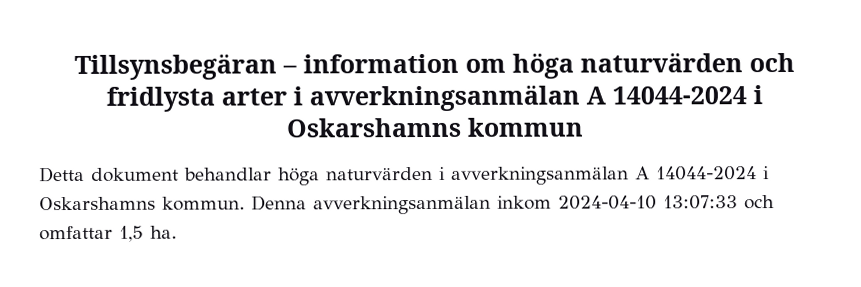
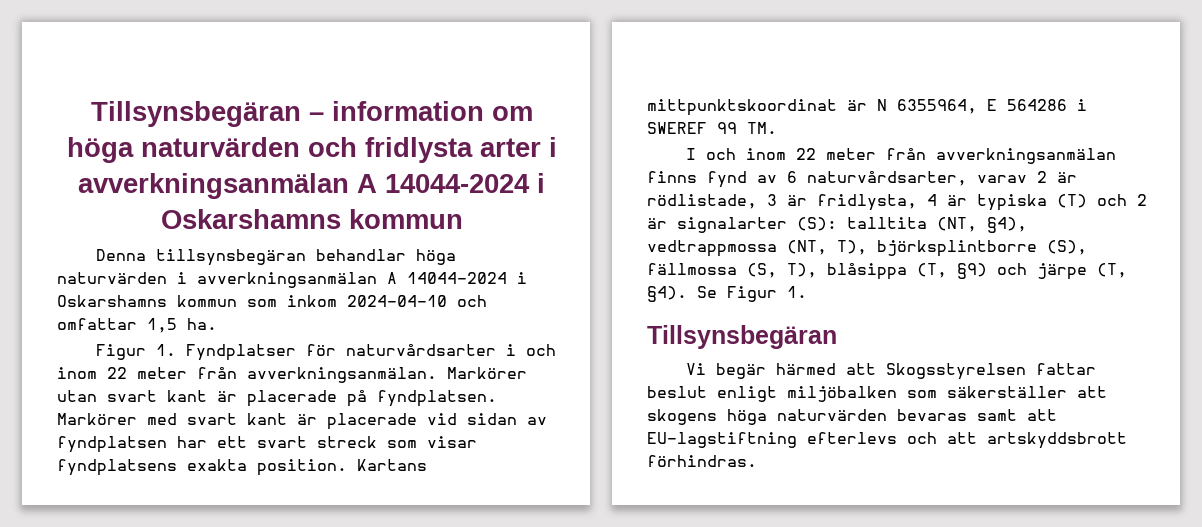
[39,166,179,183] Detta dokument -> [95,249,306,266] Denna tillsynsbegäran
[162,195,491,215] kommun. Denna avverkningsanmälan -> [177,295,277,307] kommun som
[663,195,738,210] 13:07:33 -> (447, 301) none
(177, 232) none -> [95,344,556,361] [57,367,527,383] [57,390,497,407] [57,413,547,430] [57,436,477,453] [57,459,427,476] [647,99,1087,116] [647,122,777,134] [685,148,1116,164] [647,171,1077,188] [647,194,1147,211] [647,217,1027,233] [647,240,1087,257] [647,263,1127,280] [647,286,807,302] [647,325,837,349] [685,363,1096,380] [647,386,1107,402] [647,409,1057,425] [647,432,1127,449] [647,455,757,467] // Figur 1. Fyndplatser för naturvårdsarter i och inom 22 meter från avverkningsanmälan. Markörer utan svart kant är placerade på fyndplatsen. Markörer med svart kant är placerade vid sidan av fyndplatsen har ett svart streck som visar fyndplatsens exakta position. Kartans mittpunktskoordinat är N 6355964, E 564286 i SWEREF 99 TM. // I och inom 22 meter från avverkningsanmälan finns fynd av 6 naturvårdsarter, varav 2 är rödlistade, 3 är fridlysta, 4 är typiska (T) och 2 är signalarter (S): talltita (NT, §4), vedtrappmossa (NT, T), björksplintborre (S), fällmossa (S, T), blåsippa (T, §9) och järpe (T, §4). Se Figur 1. // Tillsynsbegäran // Vi begär härmed att Skogsstyrelsen fattar beslut enligt miljöbalken som säkerställer att skogens höga naturvärden bevaras samt att EU-lagstiftning efterlevs och att artskyddsbrott förhindras.

